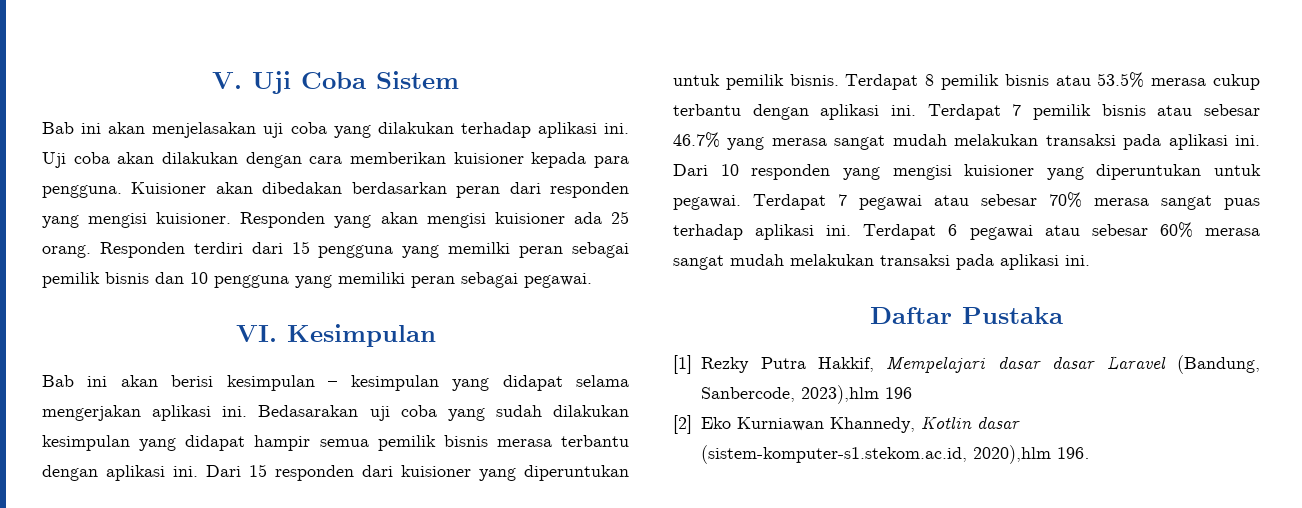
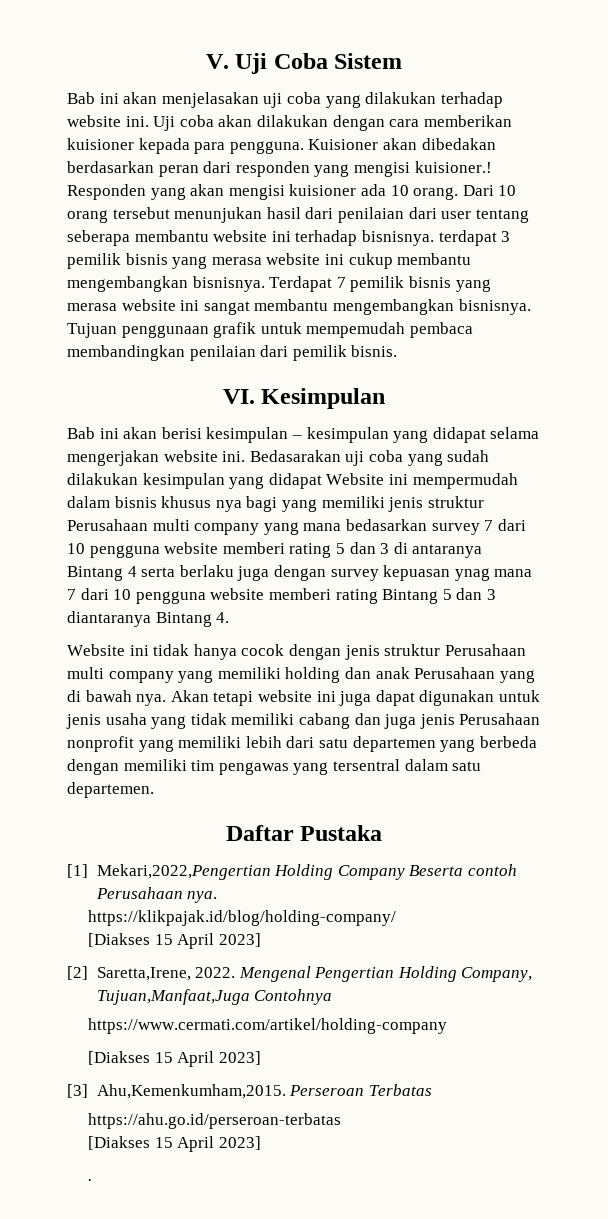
[537,122,597,138] aplikasi -> [67,115,121,127] website
[156,212,232,224] kuisioner. -> [414,161,492,173] kuisioner.!
[610,211,629,224] [42,241,630,258] [42,272,592,288] 25 orang. Responden terdiri dari 15 pengguna yang memilki peran sebagai pemilik bisnis dan 10 pengguna yang memiliki peran sebagai pegawai. -> [390,185,517,200] [67,207,529,223] [67,230,511,246] [67,253,472,269] [67,276,491,292] [67,299,531,315] [67,322,473,338] [67,345,398,361] 10 orang. Dari 10 orang tersebut menunjukan hasil dari penilaian dari user tentang seberapa membantu website ini terhadap bisnisnya. terdapat 3 pemilik bisnis yang merasa website ini cukup membantu mengembangkan bisnisnya. Terdapat 7 pemilik bisnis yang merasa website ini sangat membantu mengembangkan bisnisnya. Tujuan penggunaan grafik untuk mempemudah pembaca membandingkan penilaian dari pemilik bisnis.
[152,405,212,421] aplikasi -> [163,450,218,462] website
[254,435,629,451] [42,464,629,481] [673,72,1260,90] [673,104,1260,120] [673,132,1260,150] [673,164,1261,180] [673,192,1260,210] [673,222,1260,240] [673,254,1090,270] [870,307,1063,324] [673,355,1260,374] [701,385,913,404] [673,415,1021,434] [701,445,1091,464] hampir semua pemilik bisnis merasa terbantu dengan aplikasi ini. Dari 15 responden dari kuisioner yang diperuntukan untuk pemilik bisnis. Terdapat 8 pemilik bisnis atau 53.5% merasa cukup terbantu dengan aplikasi ini. Terdapat 7 pemilik bisnis atau sebesar 46.7% yang merasa sangat mudah melakukan transaksi pada aplikasi ini. Dari 10 responden yang mengisi kuisioner yang diperuntukan untuk pegawai. Terdapat 7 pegawai atau sebesar 70% merasa sangat puas terhadap aplikasi ini. Terdapat 6 pegawai atau sebesar 60% merasa sangat mudah melakukan transaksi pada aplikasi ini. // Daftar Pustaka // [1] Rezky Putra Hakkif, Mempelajari dasar dasar Laravel (Bandung, Sanbercode, 2023),hlm 196 // [2] Eko Kurniawan Khannedy, Kotlin dasar (sistem-komputer-s1.stekom.ac.id, 2020),hlm 196. -> [326,473,518,489] [67,496,484,512] [67,519,526,535] [67,542,483,558] [67,565,533,581] [67,588,496,604] [67,611,230,627] [67,644,526,660] [67,667,535,683] [67,690,540,706] [66,713,541,729] [67,736,537,752] [67,759,482,775] [67,782,154,798] [225,825,383,841] [67,864,517,880] [95,887,218,903] [87,910,396,926] [87,933,261,949] [67,966,533,982] [96,989,333,1005] [87,1018,447,1034] [87,1051,261,1067] [67,1084,432,1099] [87,1113,341,1129] [87,1136,261,1152] [87,1179,92,1181] Website ini mempermudah dalam bisnis khusus nya bagi yang memiliki jenis struktur Perusahaan multi company yang mana bedasarkan survey 7 dari 10 pengguna website memberi rating 5 dan 3 di antaranya Bintang 4 serta berlaku juga dengan survey kepuasan ynag mana 7 dari 10 pengguna website memberi rating Bintang 5 dan 3 diantaranya Bintang 4. // Website ini tidak hanya cocok dengan jenis struktur Perusahaan multi company yang memiliki holding dan anak Perusahaan yang di bawah nya. Akan tetapi website ini juga dapat digunakan untuk jenis usaha yang tidak memiliki cabang dan juga jenis Perusahaan nonprofit yang memiliki lebih dari satu departemen yang berbeda dengan memiliki tim pengawas yang tersentral dalam satu departemen. // Daftar Pustaka // [1] Mekari,2022,Pengertian Holding Company Beserta contoh Perusahaan nya. // https://klikpajak.id/blog/holding-company/ // [Diakses 15 April 2023] // [2] Saretta,Irene, 2022. Mengenal Pengertian Holding Company, Tujuan,Manfaat,Juga Contohnya // https://www.cermati.com/artikel/holding-company // [Diakses 15 April 2023] // [3] Ahu,Kemenkumham,2015. Perseroan Terbatas // https://ahu.go.id/perseroan-terbatas // [Diakses 15 April 2023] // .

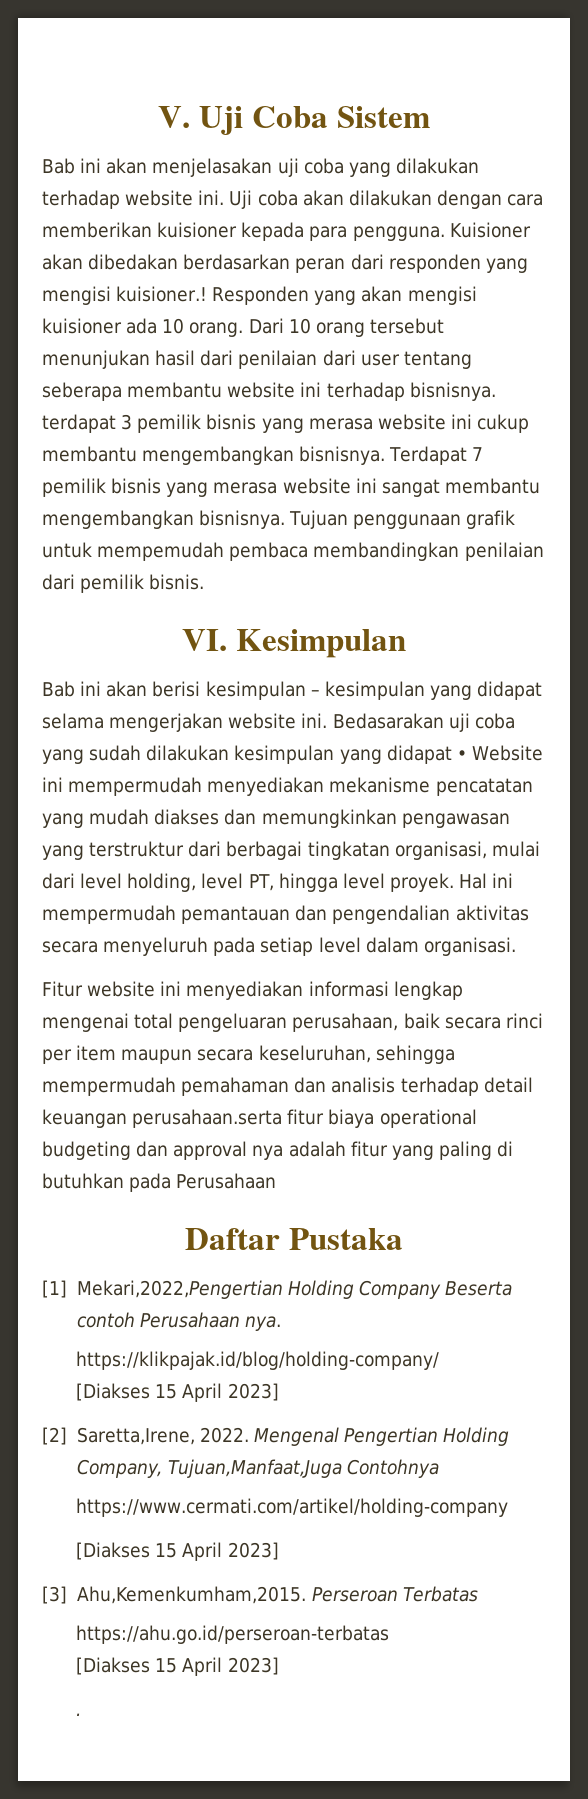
(322, 481) none -> [456,750,467,760] •
[67,496,484,512] [67,519,526,535] [67,542,483,558] [67,565,533,581] [67,588,496,604] [67,611,230,627] [67,644,526,660] [67,667,535,683] [67,690,540,706] [66,713,541,729] [67,736,537,752] [67,759,482,775] [67,782,154,798] dalam bisnis khusus nya bagi yang memiliki jenis struktur Perusahaan multi company yang mana bedasarkan survey 7 dari 10 pengguna website memberi rating 5 dan 3 di antaranya Bintang 4 serta berlaku juga dengan survey kepuasan ynag mana 7 dari 10 pengguna website memberi rating Bintang 5 dan 3 diantaranya Bintang 4. // Website ini tidak hanya cocok dengan jenis struktur Perusahaan multi company yang memiliki holding dan anak Perusahaan yang di bawah nya. Akan tetapi website ini juga dapat digunakan untuk jenis usaha yang tidak memiliki cabang dan juga jenis Perusahaan nonprofit yang memiliki lebih dari satu departemen yang berbeda dengan memiliki tim pengawas yang tersentral dalam satu departemen. -> [207,777,533,796] [42,809,510,828] [42,841,540,860] [42,873,514,892] [42,905,529,924] [42,937,516,956] [42,981,463,1000] [42,1013,543,1032] [42,1045,455,1064] [42,1077,533,1096] [42,1109,477,1128] [42,1141,514,1160] [42,1173,277,1192] menyediakan mekanisme pencatatan yang mudah diakses dan memungkinkan pengawasan yang terstruktur dari berbagai tingkatan organisasi, mulai dari level holding, level PT, hingga level proyek. Hal ini mempermudah pemantauan dan pengendalian aktivitas secara menyeluruh pada setiap level dalam organisasi. // Fitur website ini menyediakan informasi lengkap mengenai total pengeluaran perusahaan, baik secara rinci per item maupun secara keseluruhan, sehingga mempermudah pemahaman dan analisis terhadap detail keuangan perusahaan.serta fitur biaya operational budgeting dan approval nya adalah fitur yang paling di butuhkan pada Perusahaan

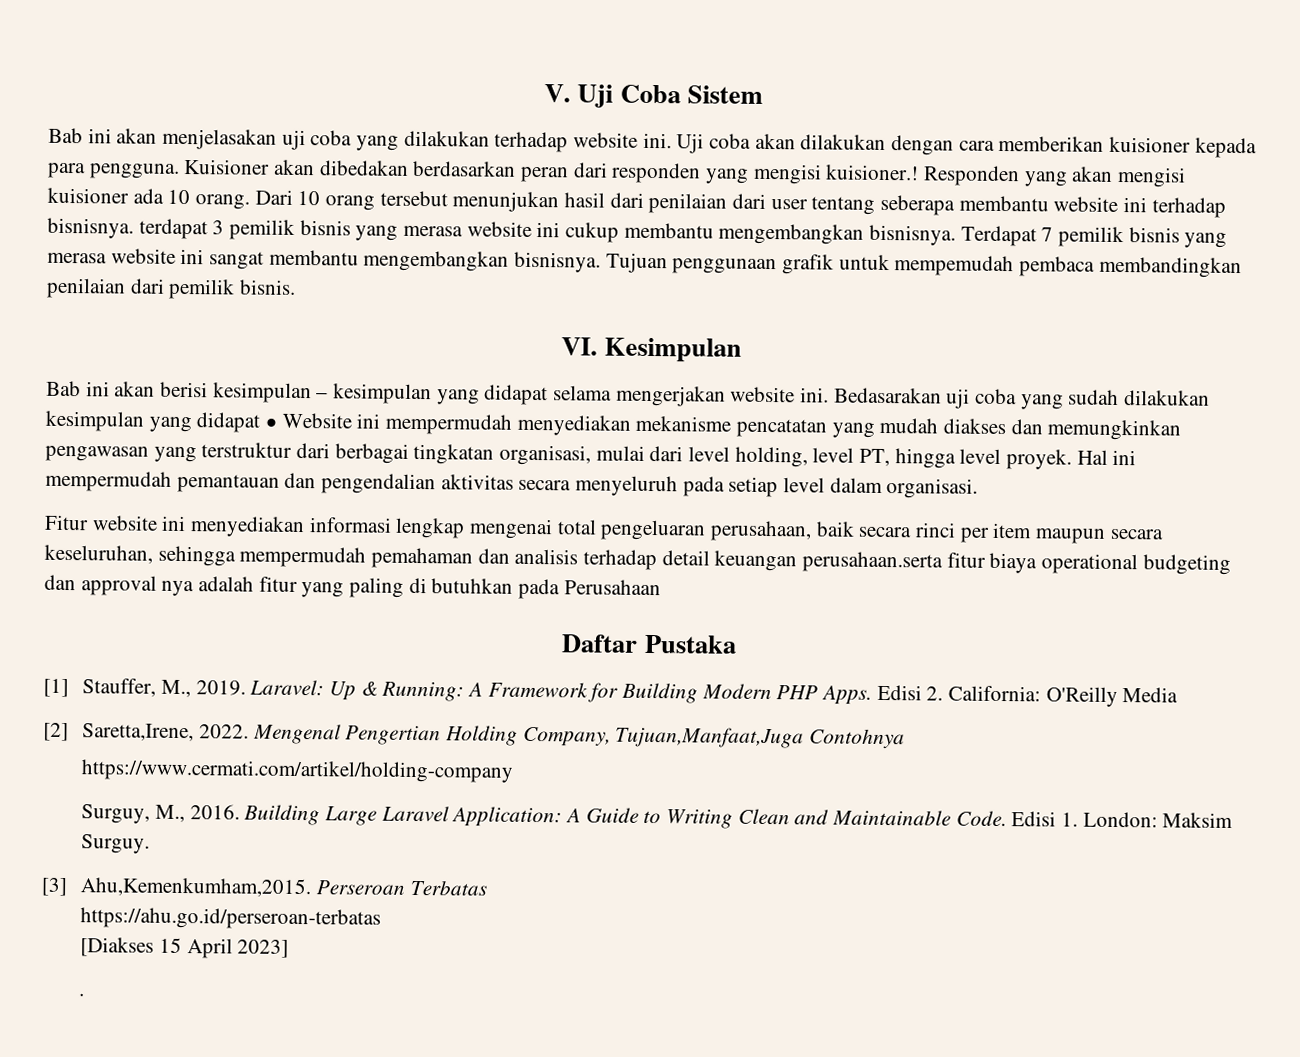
[76,1280,512,1299] [76,1312,281,1331] [76,1351,440,1370] [76,1383,279,1402] Mekari,2022,Pengertian Holding Company Beserta contoh Perusahaan nya. // https://klikpajak.id/blog/holding-company/ // [Diakses 15 April 2023] -> [82,678,1179,708] Stauffer, M., 2019. Laravel: Up & Running: A Framework for Building Modern PHP Apps. Edisi 2. California: O'Reilly Media
[76,1542,279,1561] [Diakses 15 April 2023] -> [81,804,1234,829] [81,834,151,854] Surguy, M., 2016. Building Large Laravel Application: A Guide to Writing Clean and Maintainable Code. Edisi 1. London: Maksim Surguy.

